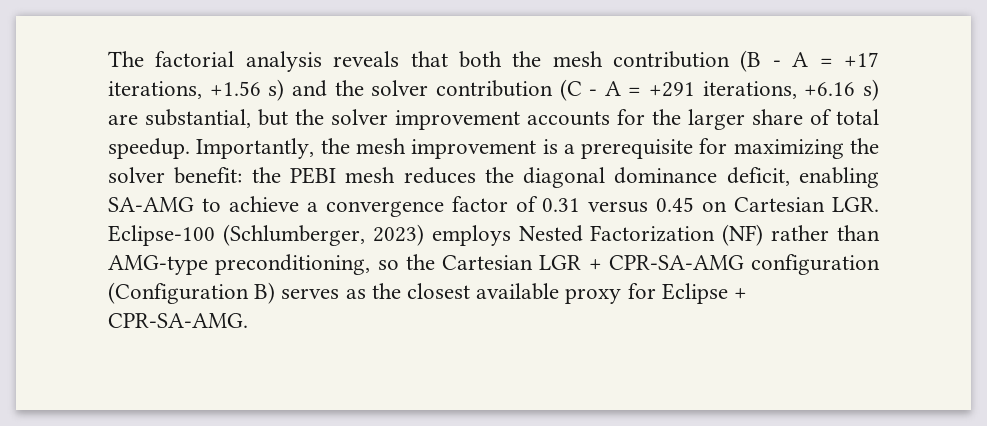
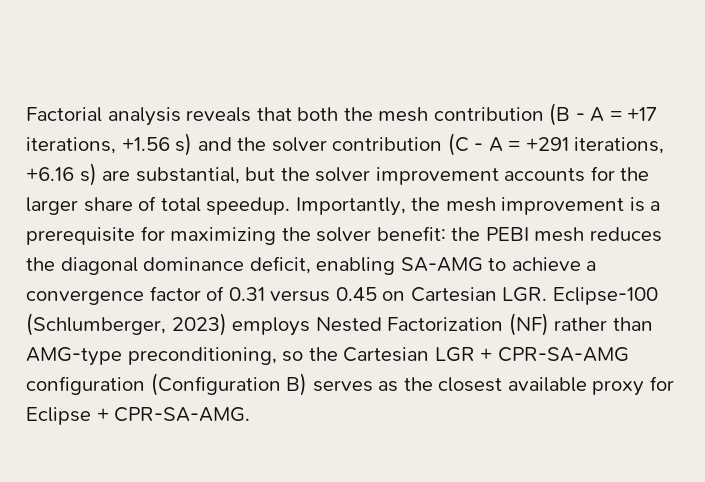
[108,51,235,67] The factorial -> [26,107,102,122] Factorial

